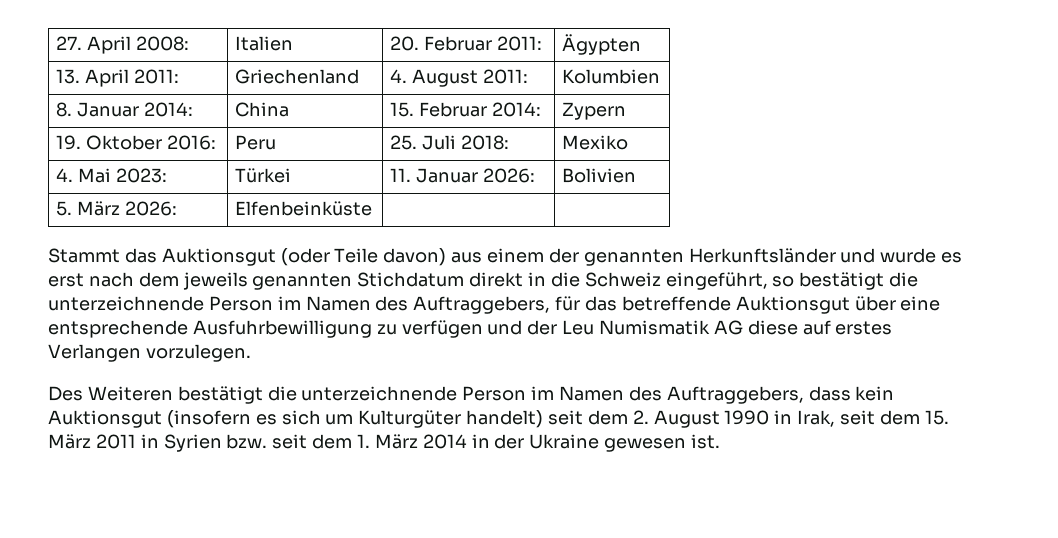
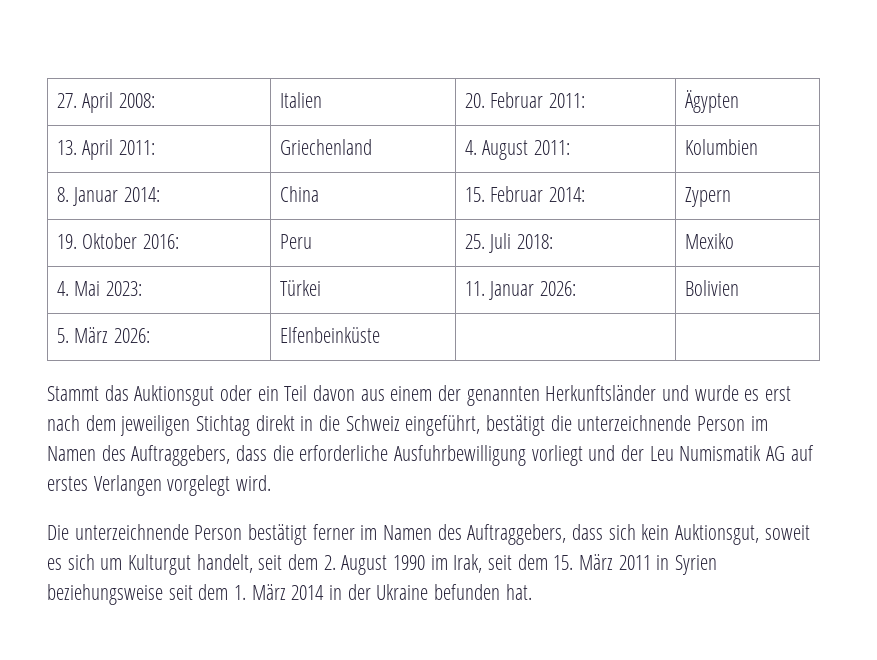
[280,248,447,266] (oder Teile davon) -> [220,385,356,401] oder ein Teil davon
[182,272,465,290] jeweils genannten Stichdatum -> [120,415,251,436] jeweiligen Stichtag
[772,272,919,290] [48,296,941,314] [48,320,893,338] [48,344,251,362] [48,386,173,401] so bestätigt die unterzeichnende Person im Namen des Auftraggebers, für das betreffende Auktionsgut über eine entsprechende Ausfuhrbewilligung zu verfügen und der Leu Numismatik AG diese auf erstes Verlangen vorzulegen. // Des Weiteren -> (481, 425) none
[855,386,895,401] [48,410,251,428] kein Auktionsgut (insofern -> [272,445,814,466] [47,475,272,496] [47,524,810,545] die erforderliche Ausfuhrbewilligung vorliegt und der Leu Numismatik AG auf erstes Verlangen vorgelegt wird. // Die unterzeichnende Person bestätigt ferner im Namen des Auftraggebers, dass sich kein Auktionsgut, soweit
[358,410,544,428] Kulturgüter handelt) -> [128,554,253,575] Kulturgut handelt,
[774,410,793,424] in -> [430,555,448,570] im
[226,434,268,449] bzw. -> [47,584,163,605] beziehungsweise
[604,434,721,452] gewesen ist. -> [434,584,532,600] befunden hat.

